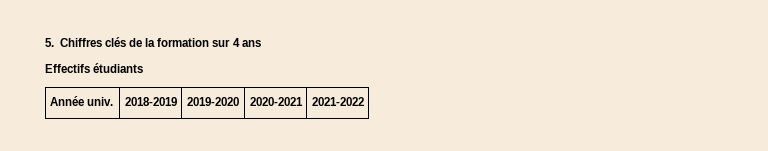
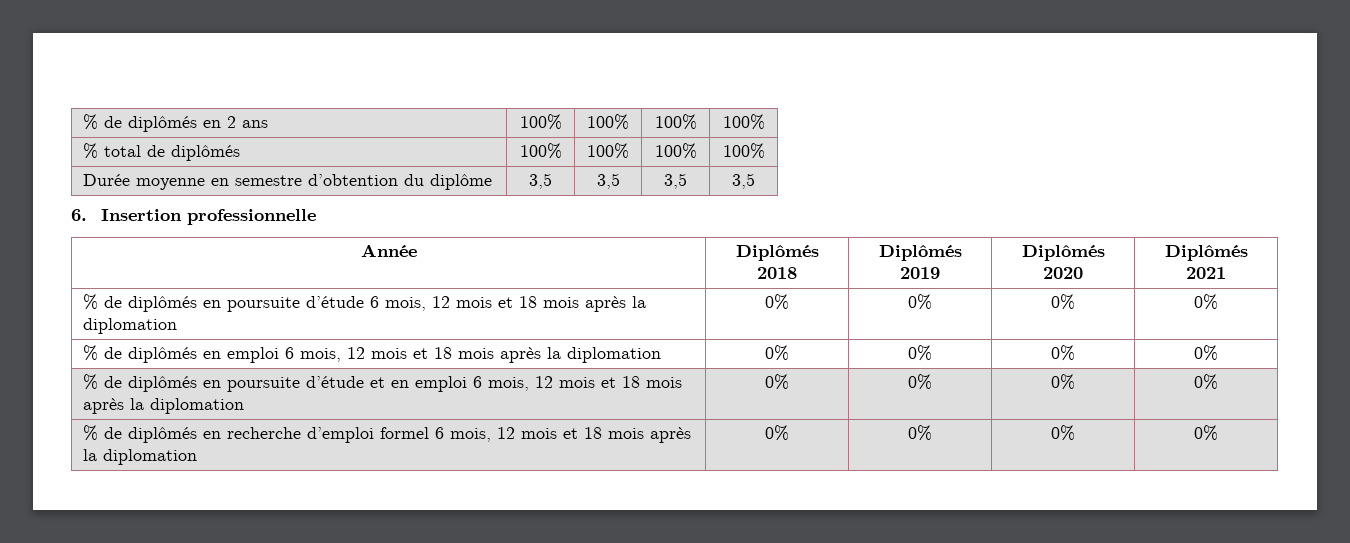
[45,37,261,47] [45,63,144,73] [49,96,113,106] [124,97,177,106] [187,97,239,106] [249,97,303,106] [311,97,364,106] 5. Chiffres clés de la formation sur 4 ans // Effectifs étudiants // Année univ. | 2018-2019 | 2019-2020 | 2020-2021 | 2021-2022 -> [83,114,269,132] [519,114,562,130] [587,114,629,130] [654,114,697,130] [722,114,765,130] [83,143,241,161] [519,143,562,159] [587,143,629,159] [654,143,697,159] [722,143,765,159] [83,174,493,190] [529,173,552,189] [596,173,620,189] [664,173,687,189] [732,173,755,189] [71,209,316,225] [360,244,417,257] [735,245,819,261] [757,267,797,279] [878,245,962,261] [900,267,940,279] [1021,245,1105,261] [1043,267,1083,279] [1164,245,1248,261] [1186,267,1226,279] [83,294,647,312] [83,318,178,334] [765,294,789,310] [908,294,932,310] [1051,294,1075,310] [1194,294,1218,310] [83,345,662,363] [765,345,789,361] [908,345,932,361] [1051,345,1075,361] [1194,345,1218,361] [83,374,683,392] [83,398,245,414] [765,374,789,390] [908,374,932,390] [1051,374,1075,390] [1194,374,1218,390] [83,425,692,443] [83,449,198,465] [765,425,789,441] [908,425,932,441] [1051,425,1075,441] [1194,425,1218,441] % de diplômés en 2 ans | 100% | 100% | 100% | 100% // % total de diplômés | 100% | 100% | 100% | 100% // Durée moyenne en semestre d’obtention du diplôme | 3,5 | 3,5 | 3,5 | 3,5 // 6. Insertion professionnelle // Année | Diplômés 2018 | Diplômés 2019 | Diplômés 2020 | Diplômés 2021 // % de diplômés en poursuite d’étude 6 mois, 12 mois et 18 mois après la diplomation | 0% | 0% | 0% | 0% // % de diplômés en emploi 6 mois, 12 mois et 18 mois après la diplomation | 0% | 0% | 0% | 0% // % de diplômés en poursuite d’étude et en emploi 6 mois, 12 mois et 18 mois après la diplomation | 0% | 0% | 0% | 0% // % de diplômés en recherche d’emploi formel 6 mois, 12 mois et 18 mois après la diplomation | 0% | 0% | 0% | 0%

